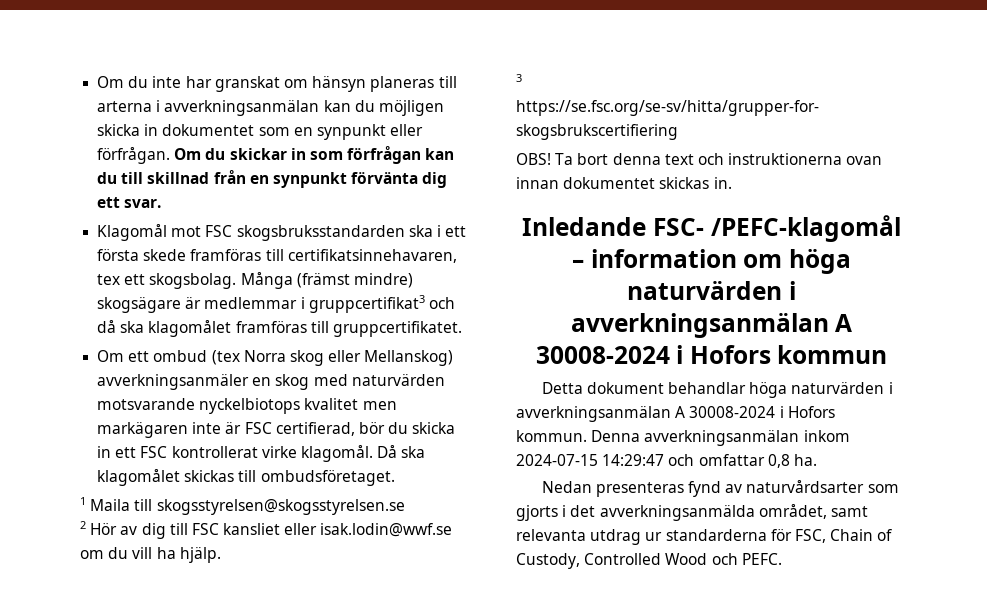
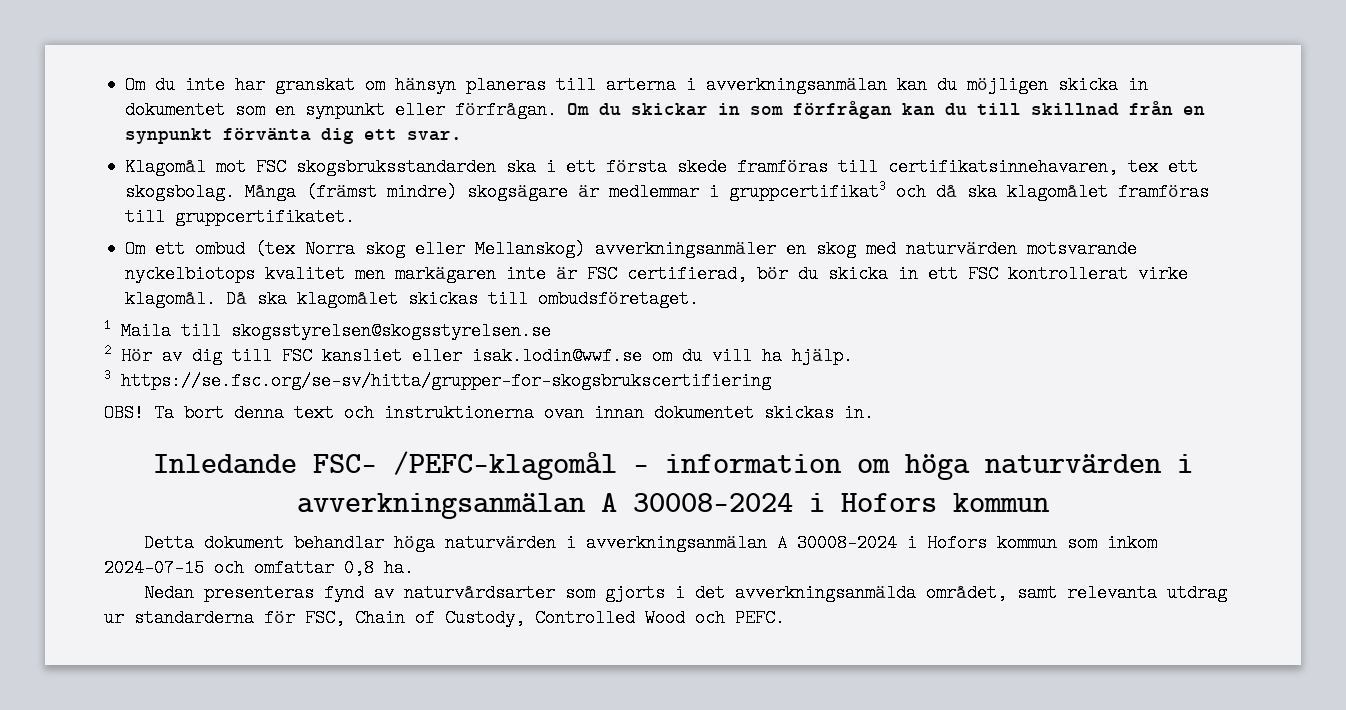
[516,430,800,446] kommun. Denna avverkningsanmälan -> [997,534,1098,552] kommun som
[602,454,665,466] 14:29:47 -> (204, 568) none

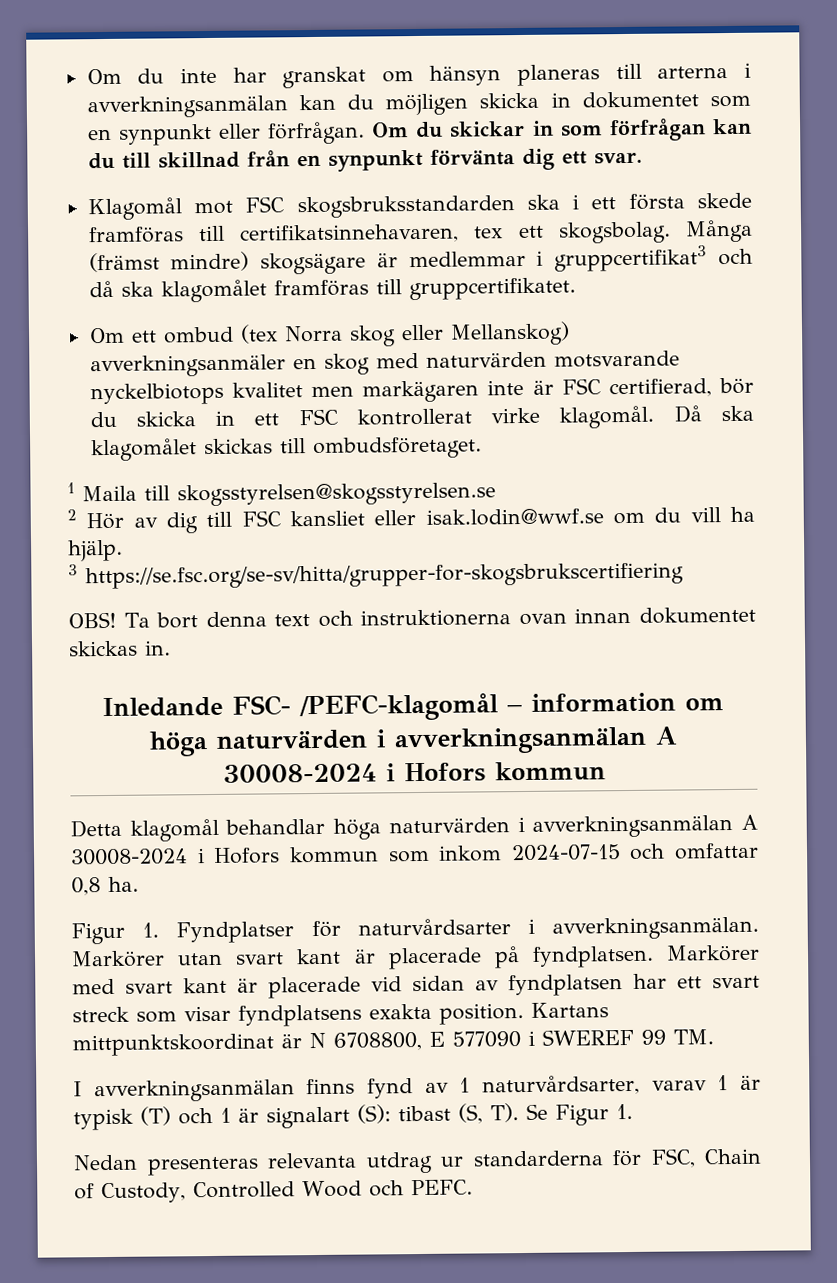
[204,534,285,552] dokument -> [129,818,219,842] klagomål
[144,584,1058,602] Nedan presenteras fynd av naturvårdsarter som gjorts i det avverkningsanmälda området, samt -> [71,916,759,945] [71,944,760,970] [72,973,760,999] [72,1002,609,1027] [72,1028,714,1057] [73,1074,762,1103] [73,1103,633,1131] [73,1154,259,1176] Figur 1. Fyndplatser för naturvårdsarter i avverkningsanmälan. Markörer utan svart kant är placerade på fyndplatsen. Markörer med svart kant är placerade vid sidan av fyndplatsen har ett svart streck som visar fyndplatsens exakta position. Kartans mittpunktskoordinat är N 6708800, E 577090 i SWEREF 99 TM. // I avverkningsanmälan finns fynd av 1 naturvårdsarter, varav 1 är typisk (T) och 1 är signalart (S): tibast (S, T). Se Figur 1. // Nedan presenteras

